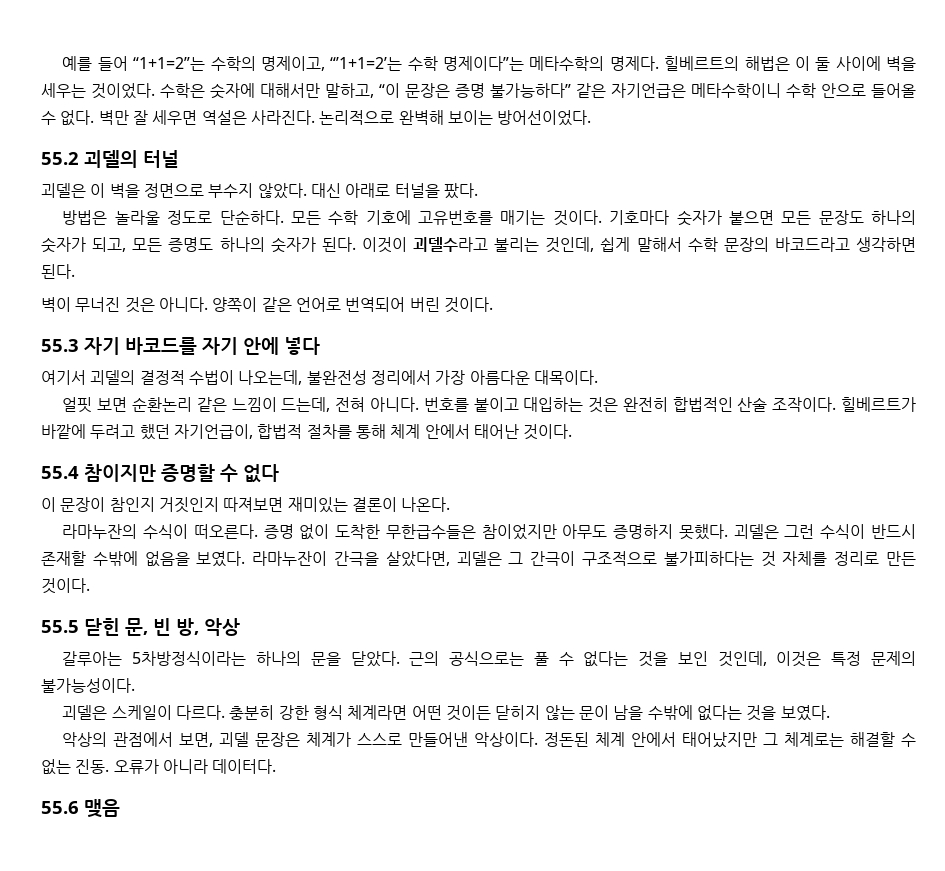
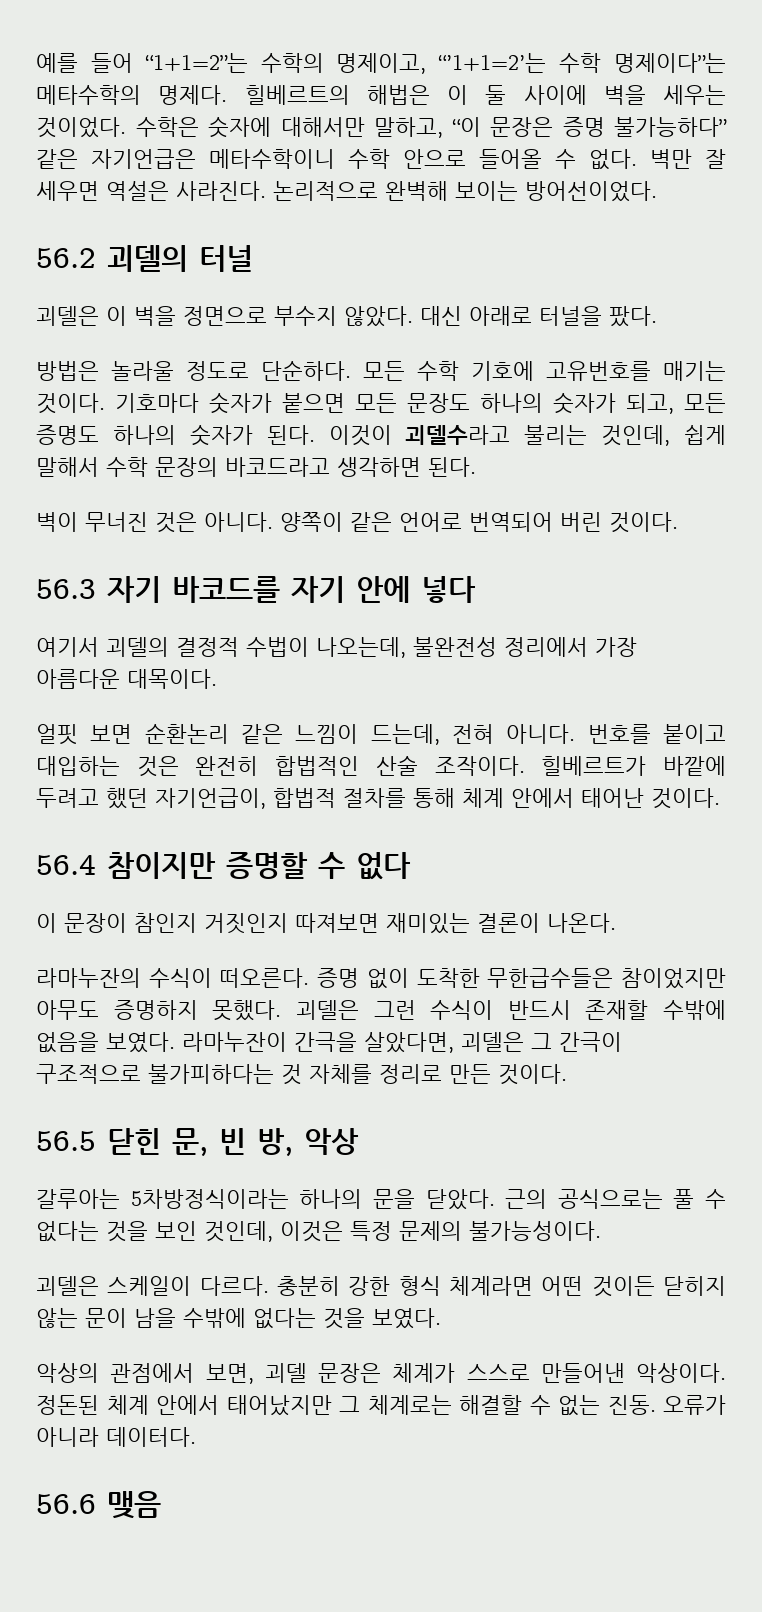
[41,152,79,165] 55.2 -> [36,248,96,268] 56.2
[41,339,79,352] 55.3 -> [36,579,96,599] 56.3
[41,466,79,479] 55.4 -> [36,855,96,875] 56.4
[41,620,79,633] 55.5 -> [36,1131,96,1151] 56.5
[41,801,79,814] 55.6 -> [36,1494,96,1514] 56.6

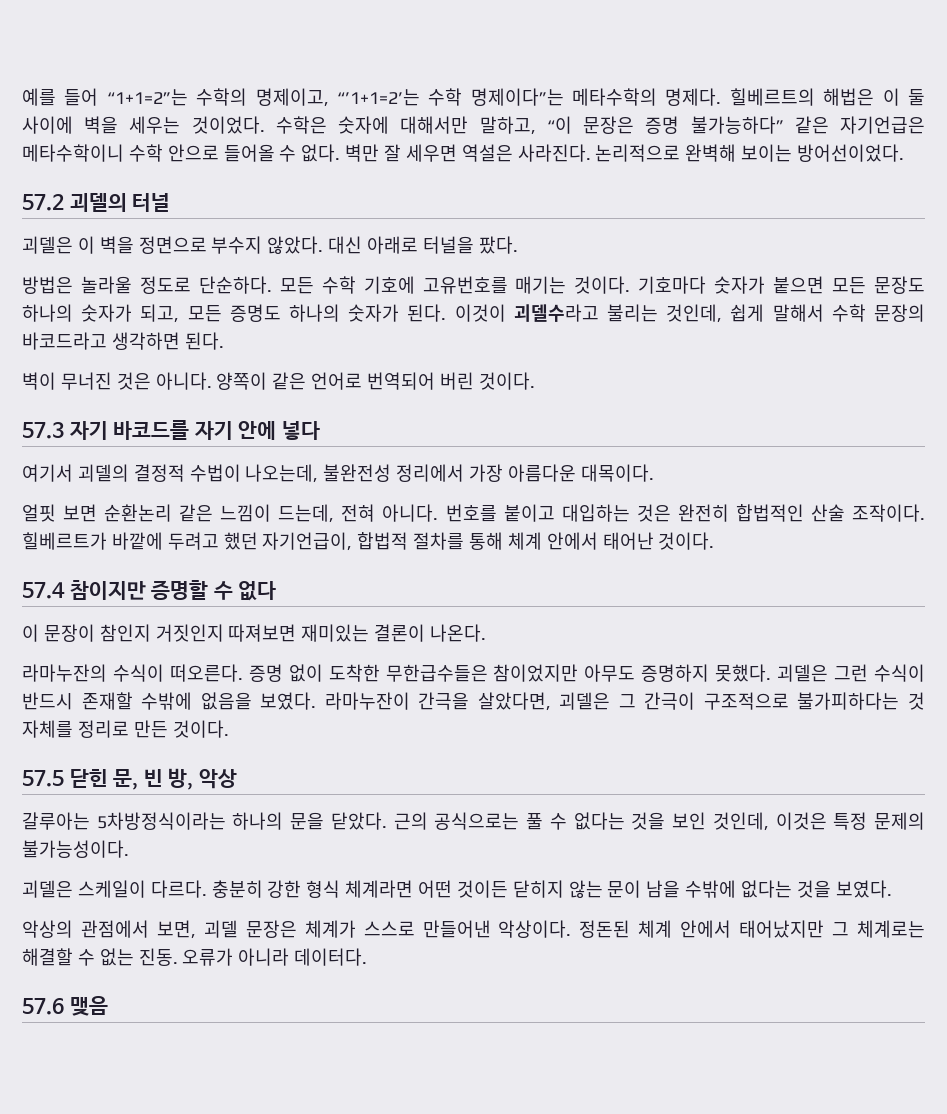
[36,248,96,268] 56.2 -> [22,194,64,211] 57.2
[36,579,96,599] 56.3 -> [22,422,64,439] 57.3
[36,855,96,875] 56.4 -> [22,582,65,599] 57.4
[36,1131,96,1151] 56.5 -> [22,770,64,787] 57.5
[36,1494,96,1514] 56.6 -> [22,998,64,1015] 57.6

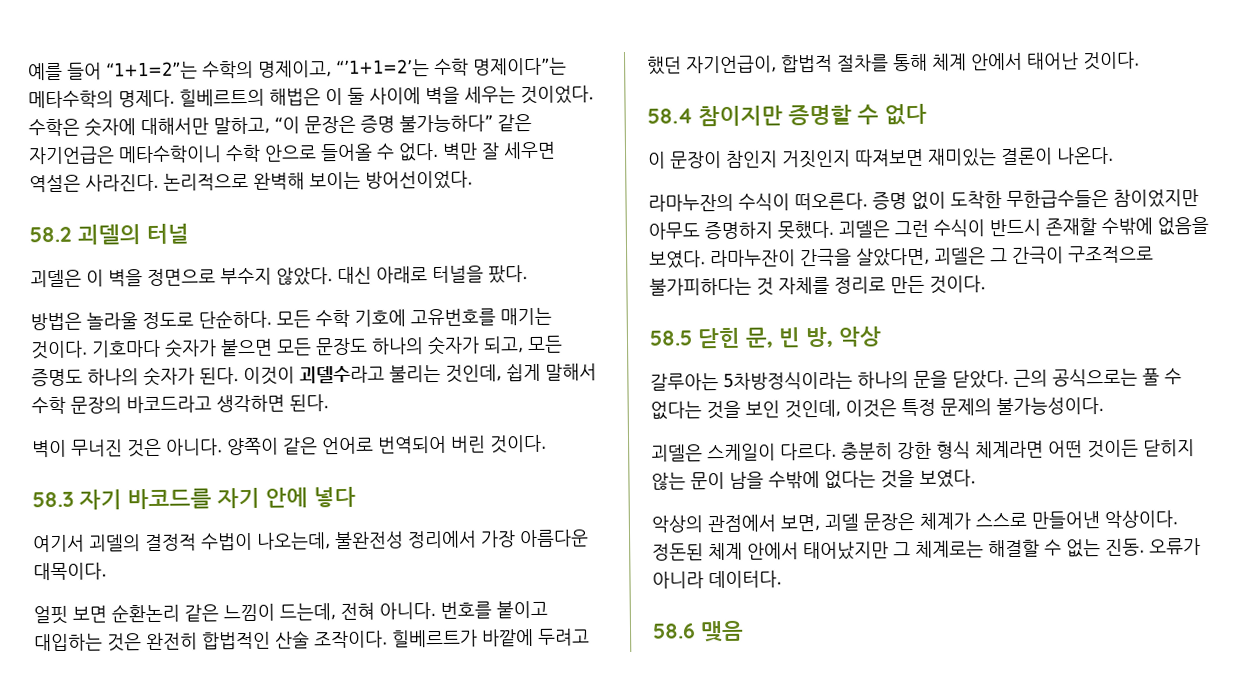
[22,194,64,211] 57.2 -> [29,226,72,243] 58.2
[22,422,64,439] 57.3 -> [32,491,74,508] 58.3
[22,582,65,599] 57.4 -> [647,108,693,124] 58.4
[22,770,64,787] 57.5 -> [649,330,693,346] 58.5
[22,998,64,1015] 57.6 -> [652,623,696,639] 58.6

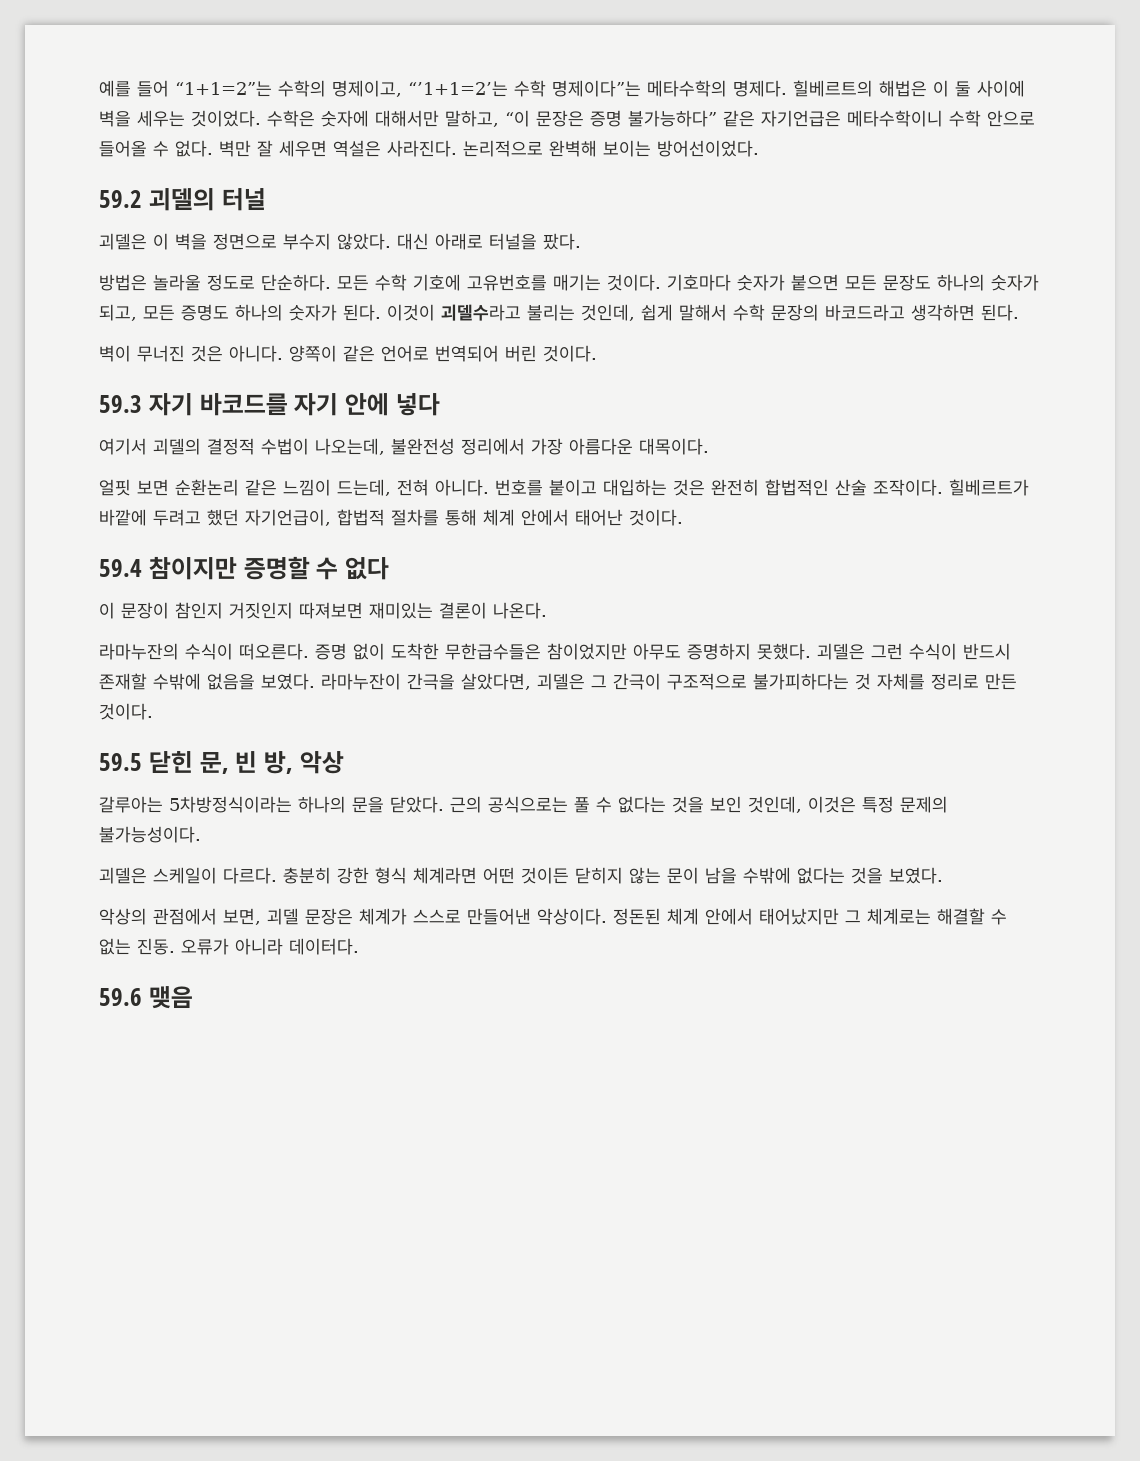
[29,226,72,243] 58.2 -> [99,190,142,208] 59.2
[32,491,74,508] 58.3 -> [99,395,142,413] 59.3
[647,108,693,124] 58.4 -> [99,559,142,577] 59.4
[649,330,693,346] 58.5 -> [99,753,142,771] 59.5
[652,623,696,639] 58.6 -> [99,988,142,1006] 59.6

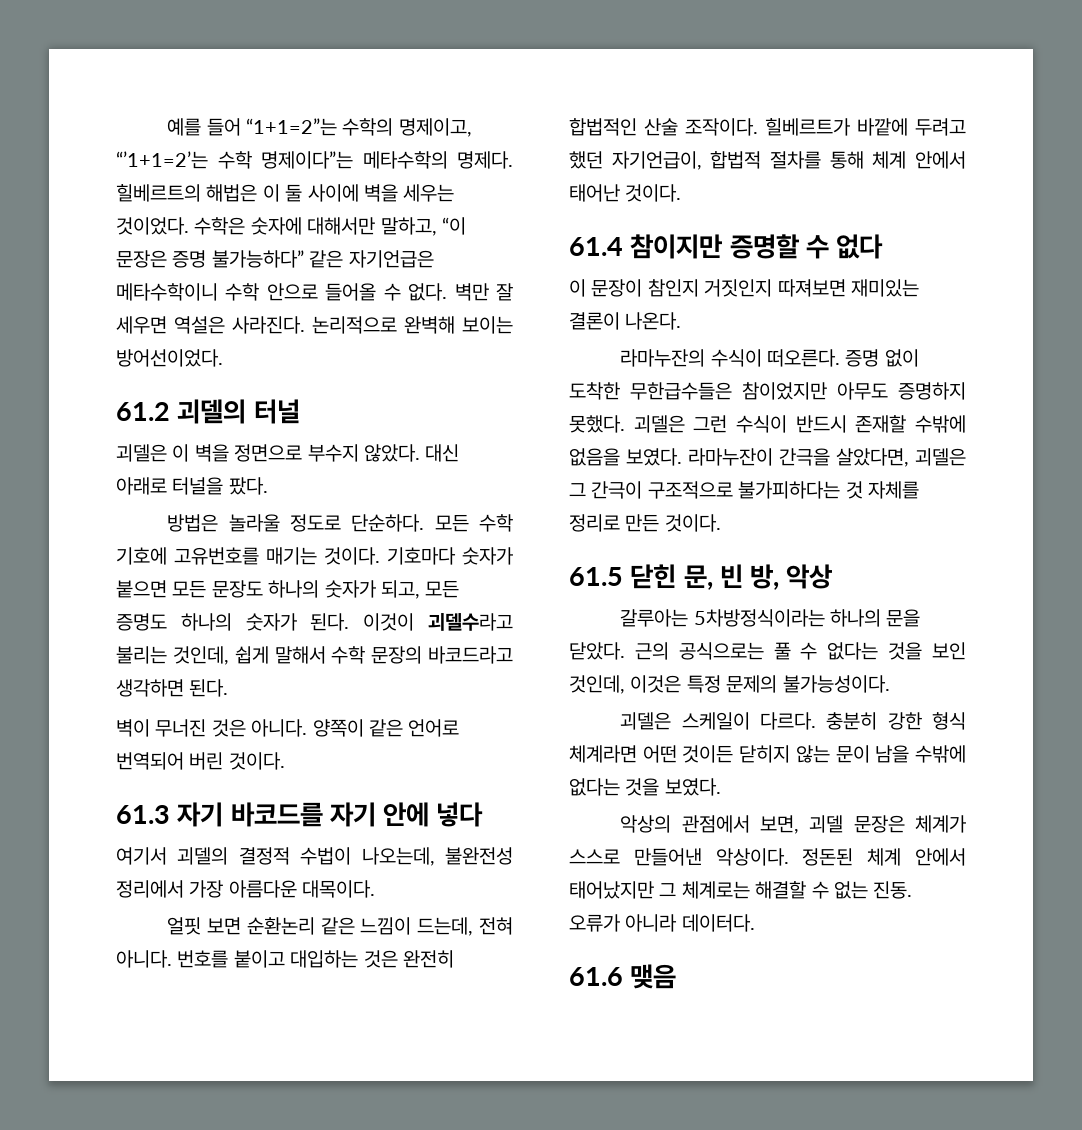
[99,190,142,208] 59.2 -> [116,402,170,421] 61.2
[99,395,142,413] 59.3 -> [116,805,170,824] 61.3
[99,559,142,577] 59.4 -> [569,237,623,256] 61.4
[99,753,142,771] 59.5 -> [569,567,623,586] 61.5
[99,988,142,1006] 59.6 -> [569,967,623,986] 61.6

